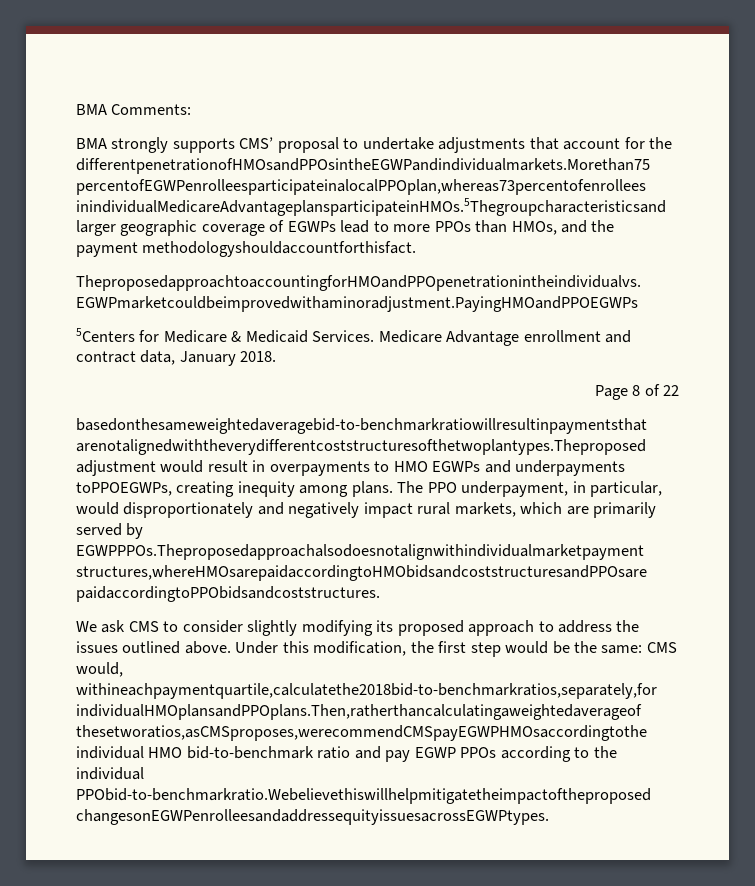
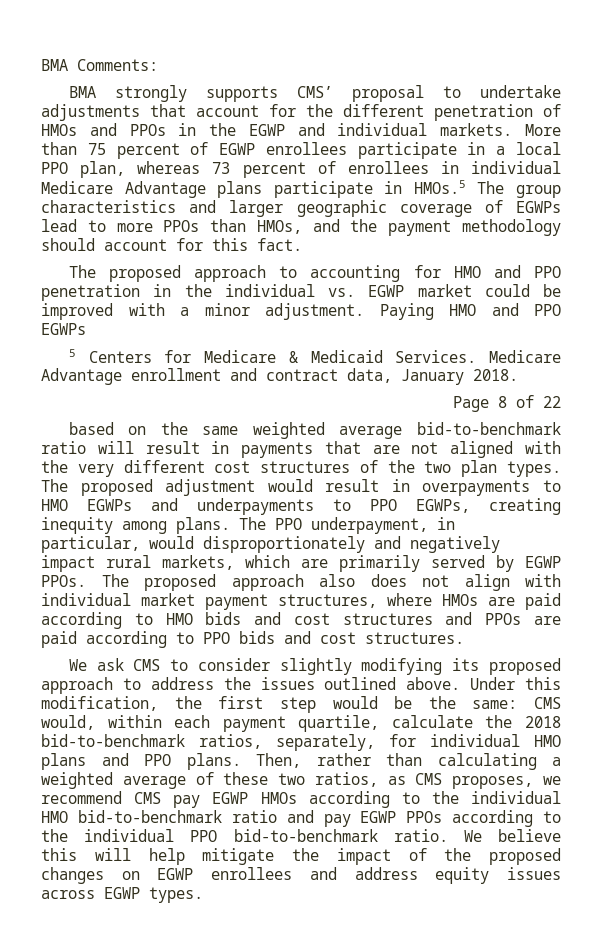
[76,158,650,174] [76,179,646,195] [76,198,666,216] differentpenetrationofHMOsandPPOsintheEGWPandindividualmarkets.Morethan75 percentofEGWPenrolleesparticipateinalocalPPOplan,whereas73percentofenrollees inindividualMedicareAdvantageplansparticipateinHMOs.5Thegroupcharacteristicsand -> [343,104,561,121] [41,123,561,136] [41,142,561,159] [41,161,561,178] [41,180,561,198] [41,200,217,213] different penetration of HMOs and PPOs in the EGWP and individual markets. More than 75 percent of EGWP enrollees participate in a local PPO plan, whereas 73 percent of enrollees in individual Medicare Advantage plans participate in HMOs.5 The group characteristics and
[142,241,417,257] [76,275,641,291] [76,296,638,312] [76,328,135,342] methodologyshouldaccountforthisfact. // TheproposedapproachtoaccountingforHMOandPPOpenetrationintheindividualvs. EGWPmarketcouldbeimprovedwithaminoradjustment.PayingHMOandPPOEGWPs // 5Centers -> [461,219,561,236] [41,238,302,251] [68,265,561,282] [41,284,561,301] [41,303,561,320] [41,323,86,335] [68,349,152,363] methodology should account for this fact. // The proposed approach to accounting for HMO and PPO penetration in the individual vs. EGWP market could be improved with a minor adjustment. Paying HMO and PPO EGWPs // 5 Centers
[76,418,647,434] [76,439,646,455] basedonthesameweightedaveragebid-to-benchmarkratiowillresultinpaymentsthat arenotalignedwiththeverydifferentcoststructuresofthetwoplantypes.Theproposed -> [68,422,561,439] [41,441,561,458] [41,460,561,477] [41,479,153,496] based on the same weighted average bid-to-benchmark ratio will result in payments that are not aligned with the very different cost structures of the two plan types. The proposed
[76,482,172,496] toPPOEGWPs, -> [333,499,470,513] to PPO EGWPs,
[76,544,644,560] [76,565,647,581] [76,586,380,602] EGWPPPOs.Theproposedapproachalsodoesnotalignwithindividualmarketpayment structures,whereHMOsarepaidaccordingtoHMObidsandcoststructuresandPPOsare paidaccordingtoPPObidsandcoststructures. -> [525,556,561,568] [41,574,561,591] [41,593,561,610] [41,612,561,629] [41,631,464,648] EGWP PPOs. The proposed approach also does not align with individual market payment structures, where HMOs are paid according to HMO bids and cost structures and PPOs are paid according to PPO bids and cost structures.
[76,683,657,699] [76,704,642,720] [76,725,647,741] withineachpaymentquartile,calculatethe2018bid-to-benchmarkratios,separately,for individualHMOplansandPPOplans.Then,ratherthancalculatingaweightedaverageof thesetworatios,asCMSproposes,werecommendCMSpayEGWPHMOsaccordingtothe -> [107,715,561,732] [41,734,561,751] [41,753,561,770] [41,772,561,789] [41,791,459,808] within each payment quartile, calculate the 2018 bid-to-benchmark ratios, separately, for individual HMO plans and PPO plans. Then, rather than calculating a weighted average of these two ratios, as CMS proposes, we recommend CMS pay EGWP HMOs according to the
[76,788,651,804] [76,809,549,825] PPObid-to-benchmarkratio.Webelievethiswillhelpmitigatetheimpactoftheproposed changesonEGWPenrolleesandaddressequityissuesacrossEGWPtypes. -> [190,829,561,842] [41,848,561,865] [41,867,561,884] [41,887,203,903] PPO bid-to-benchmark ratio. We believe this will help mitigate the impact of the proposed changes on EGWP enrollees and address equity issues across EGWP types.

